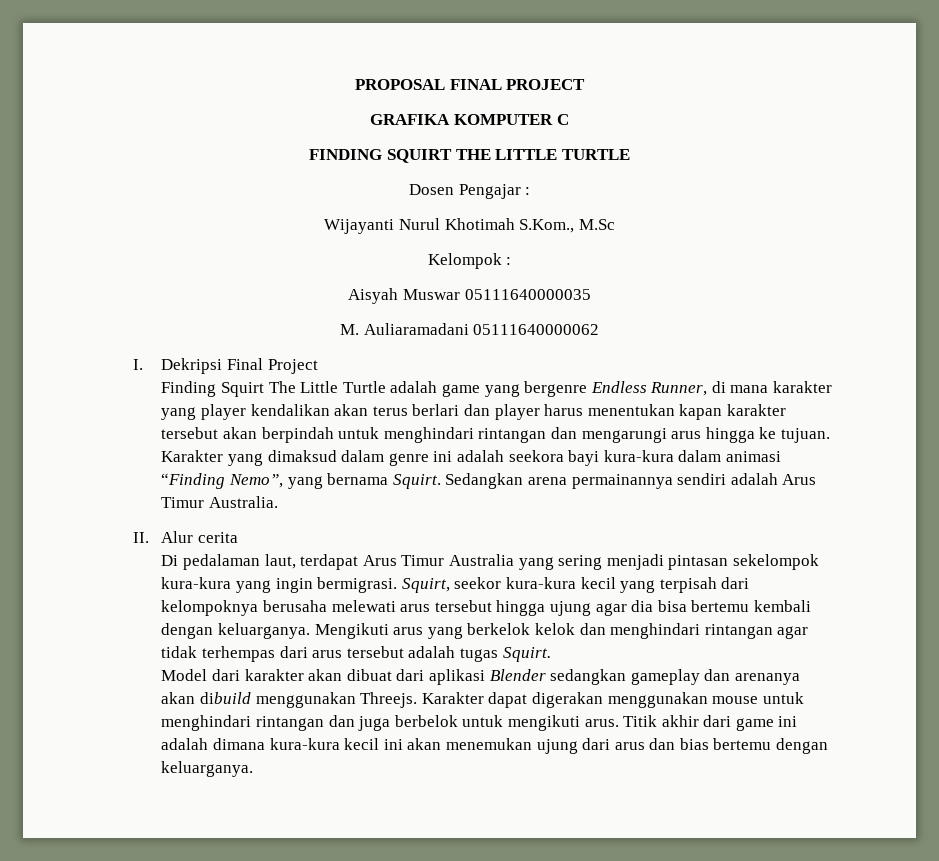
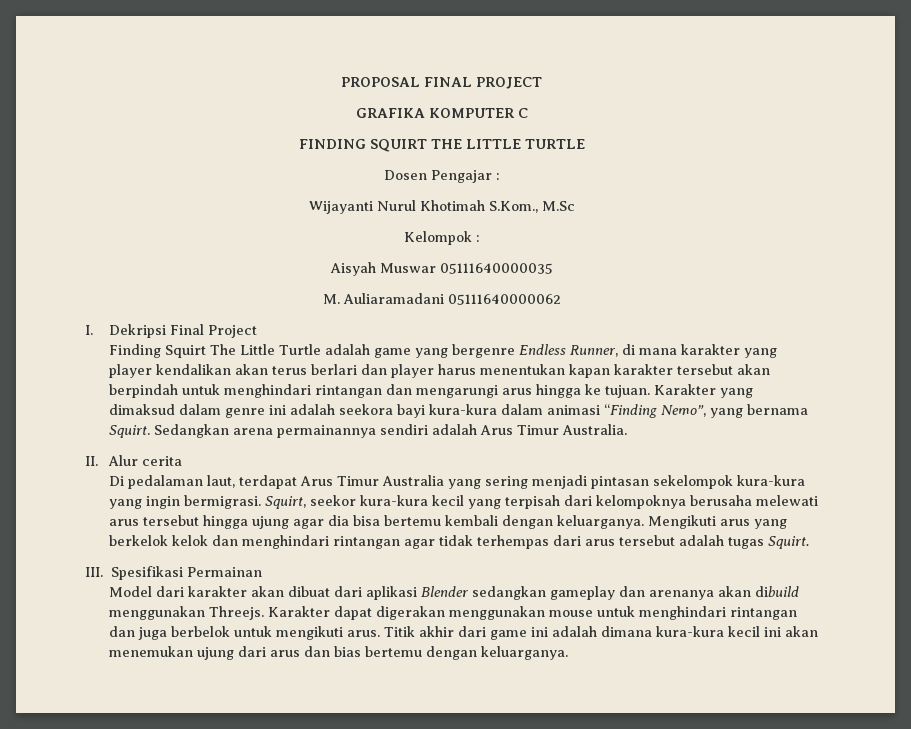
(551, 654) none -> [85,566,262,580] // III. Spesifikasi Permainan

